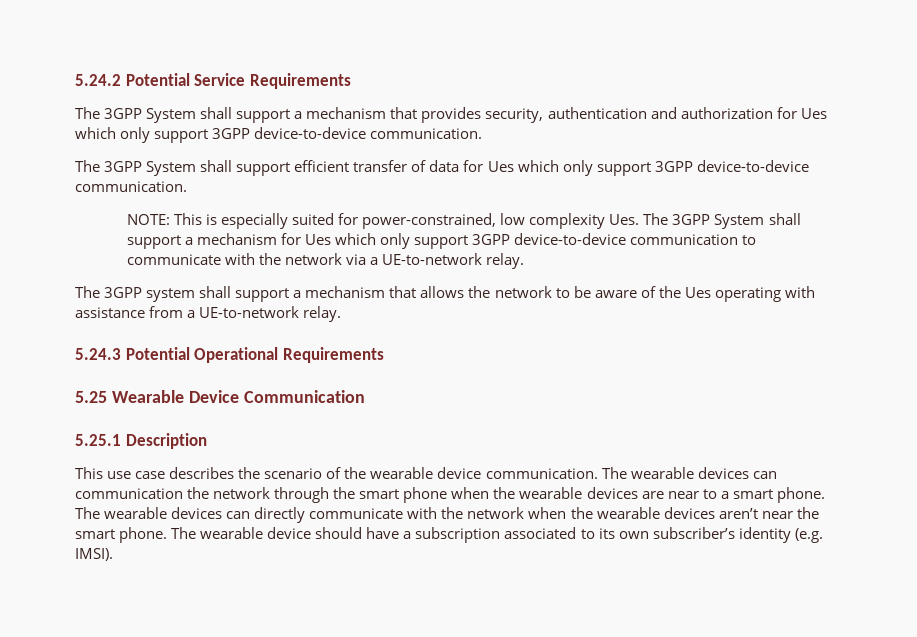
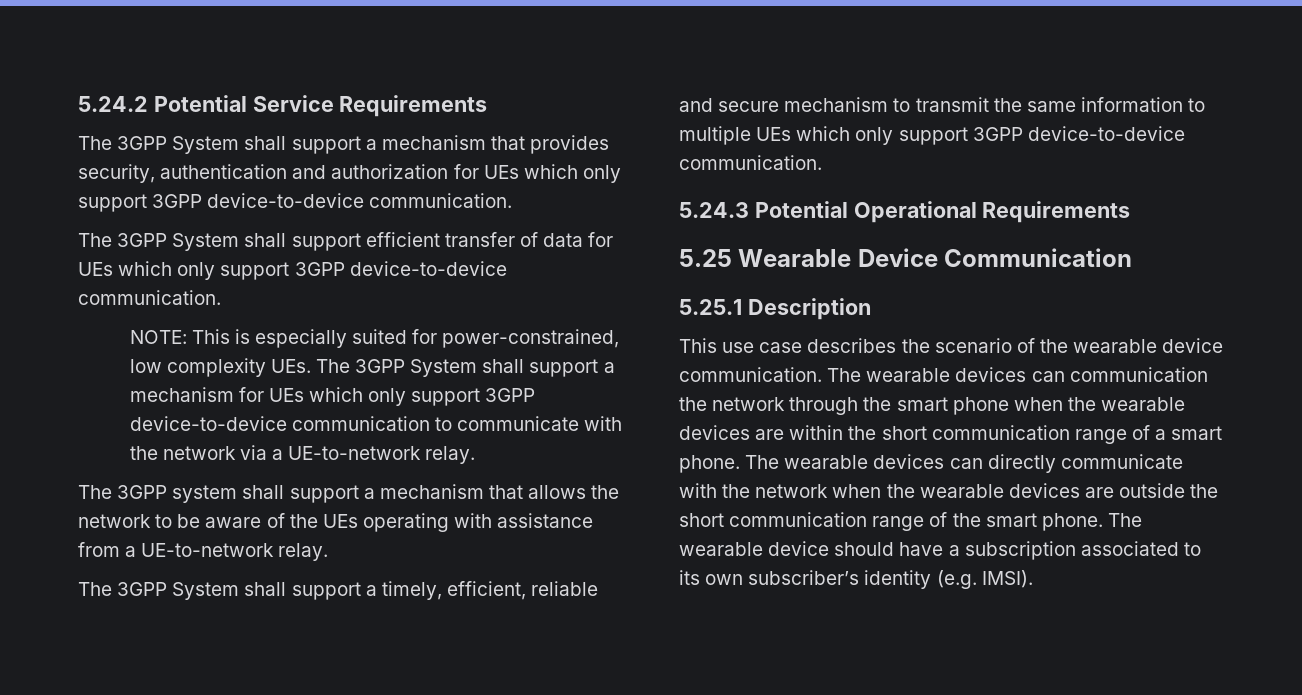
[800,108,827,119] Ues -> [483,165,519,179] UEs
[487,161,514,172] Ues -> [78,262,113,276] UEs
[609,214,640,225] Ues. -> [270,359,311,373] UEs.
[305,234,332,245] Ues -> [268,388,304,402] UEs
[684,287,711,298] Ues -> [322,514,358,528] UEs
(342, 314) none -> [78,581,599,600] [679,97,1206,112] [679,126,1185,145] [679,155,822,170] // The 3GPP System shall support a timely, efficient, reliable and secure mechanism to transmit the same information to multiple UEs which only support 3GPP device-to-device communication.
[667,489,717,499] near to -> [789,425,1150,444] within the short communication range of
[718,508,793,519] aren’t near -> [1084,483,1219,498] [679,512,948,531] are outside the short communication range of

